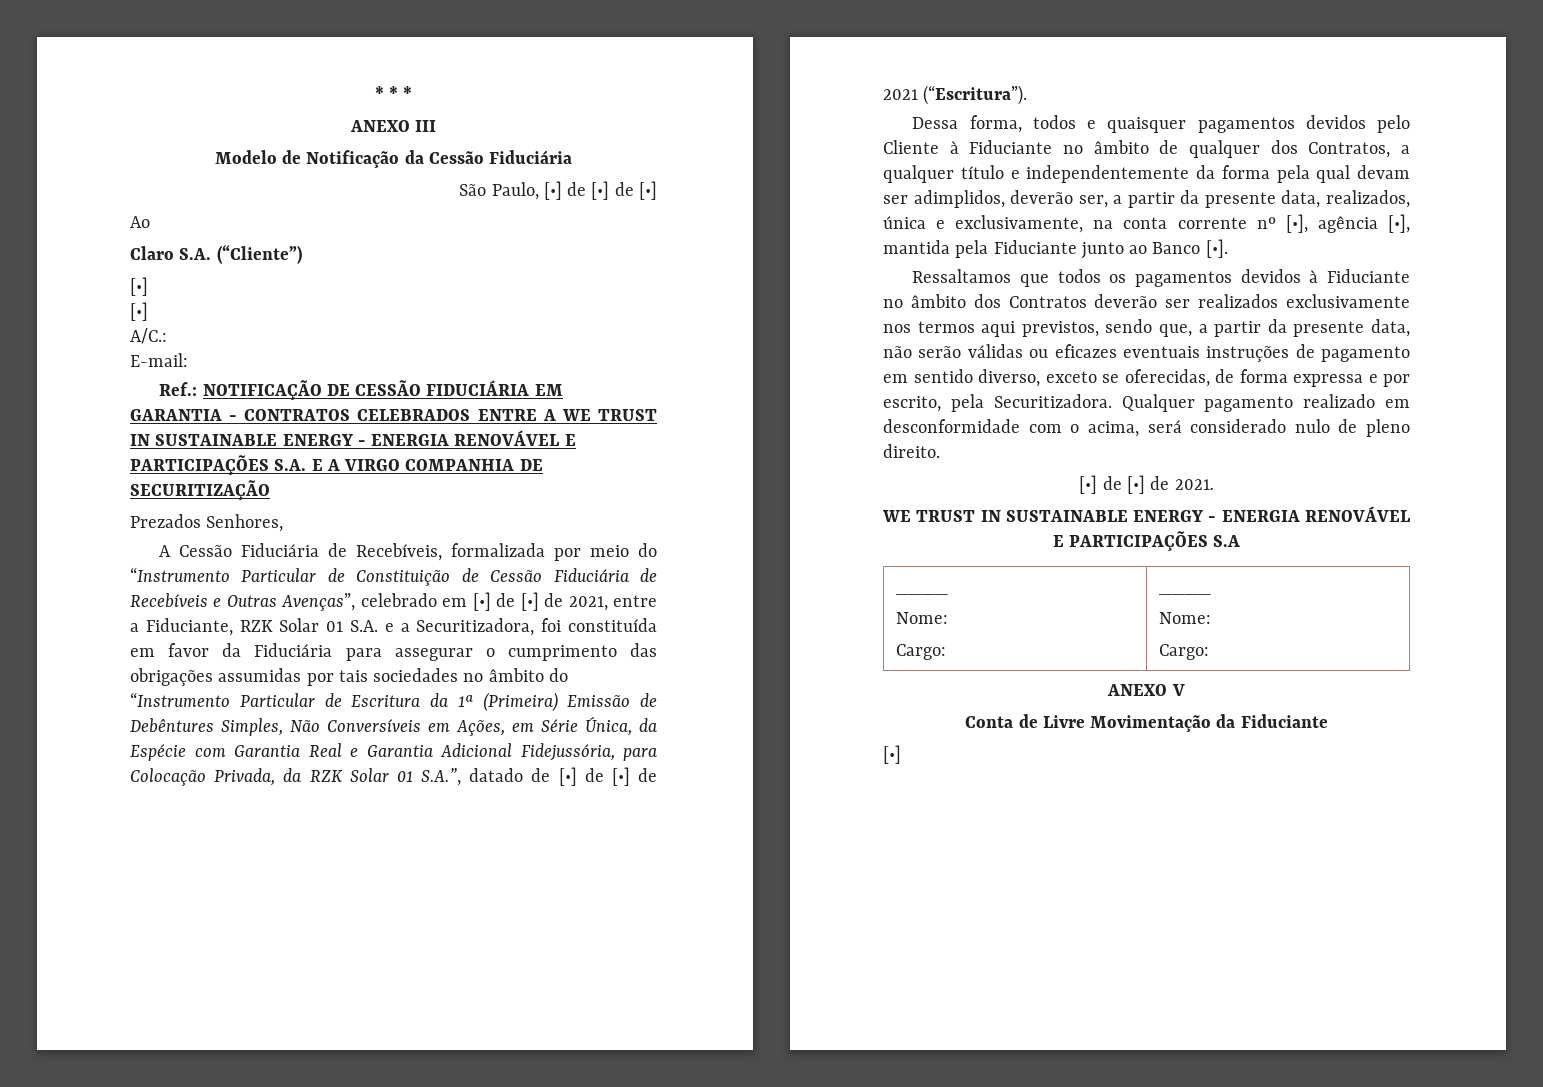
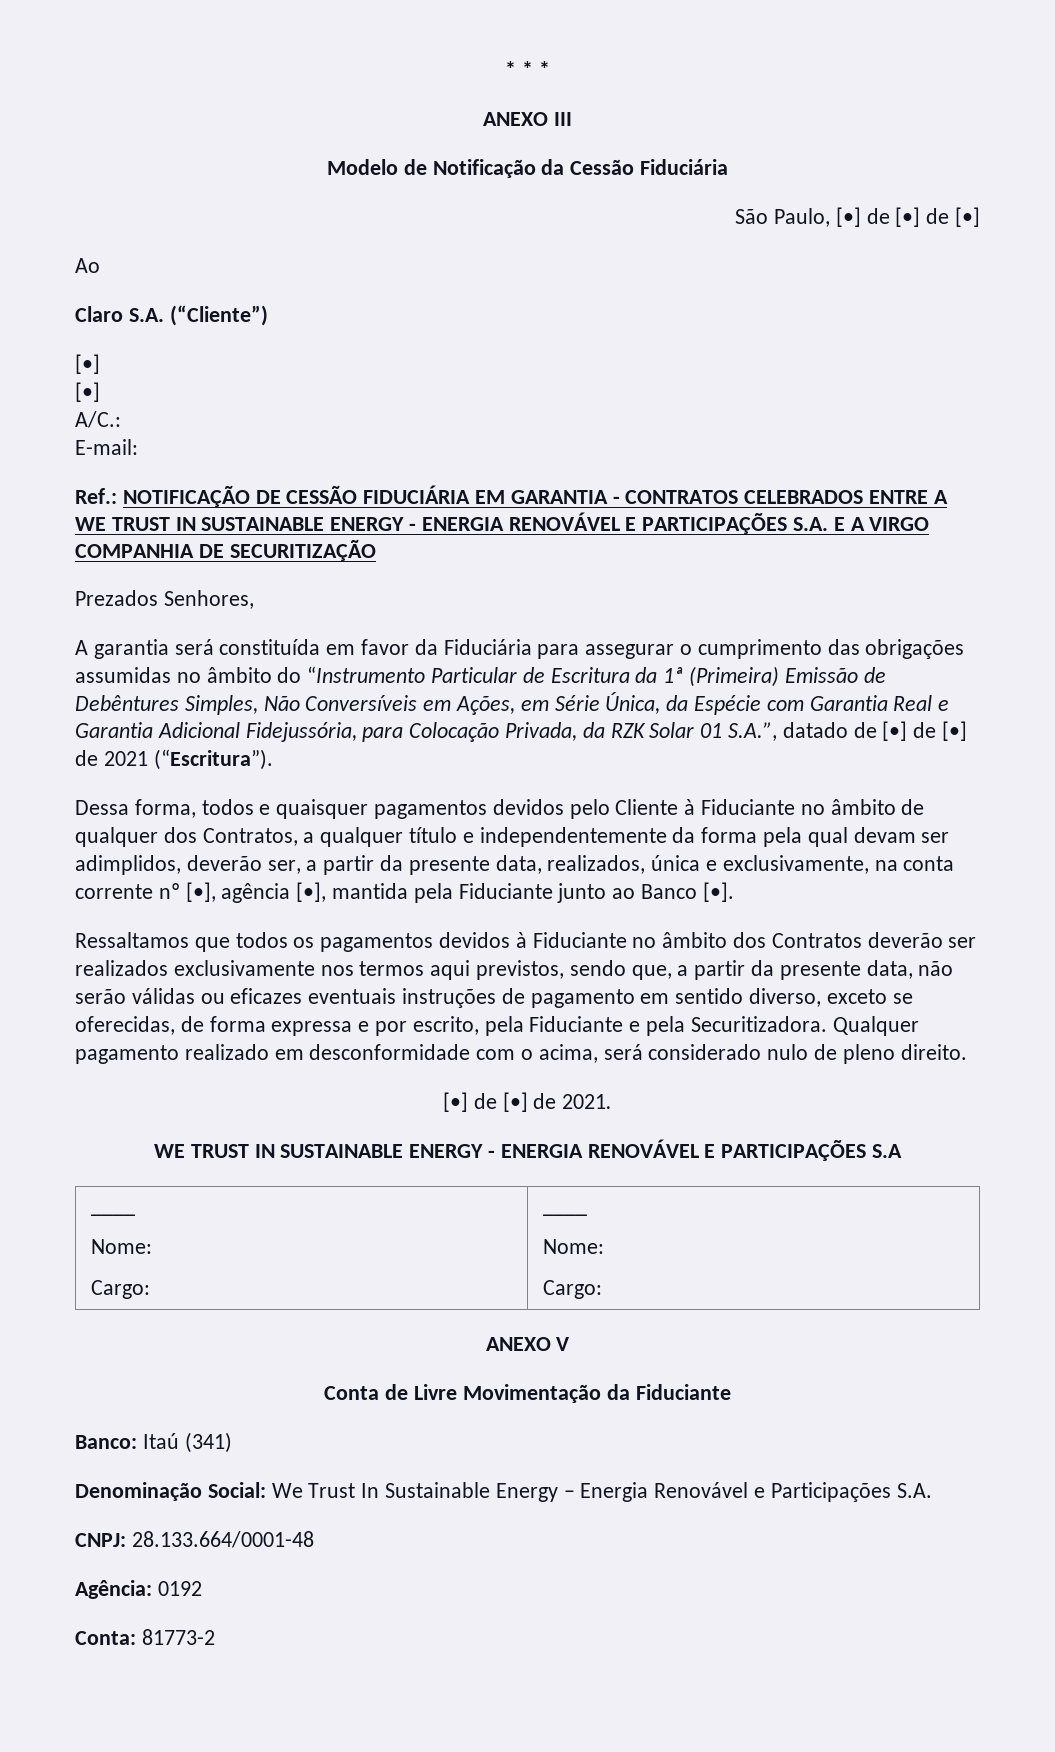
[179,543,657,561] [130,567,657,586] [130,592,657,611] [130,618,562,636] Cessão Fiduciária de Recebíveis, formalizada por meio do “Instrumento Particular de Constituição de Cessão Fiduciária de Recebíveis e Outras Avenças”, celebrado em [•] de [•] de 2021, entre a Fiduciante, RZK Solar 01 S.A. e a Securitizadora, foi -> [93,639,214,659] garantia será
[306,668,459,686] por tais sociedades -> (171, 675) none
(984, 403) none -> [529,1016,686,1036] Fiduciante e pela
[883,745,901,764] [•] -> [75,1432,232,1453] [75,1482,932,1502] [75,1531,314,1548] [75,1580,202,1599] [75,1629,215,1645] Banco: Itaú (341) // Denominação Social: We Trust In Sustainable Energy – Energia Renovável e Participações S.A. // CNPJ: 28.133.664/0001-48 // Agência: 0192 // Conta: 81773-2

